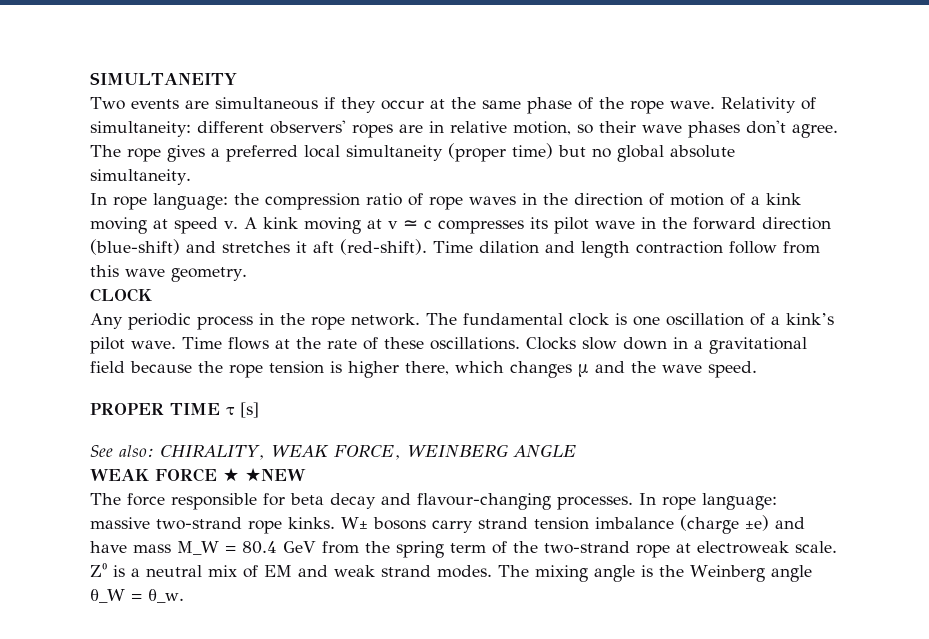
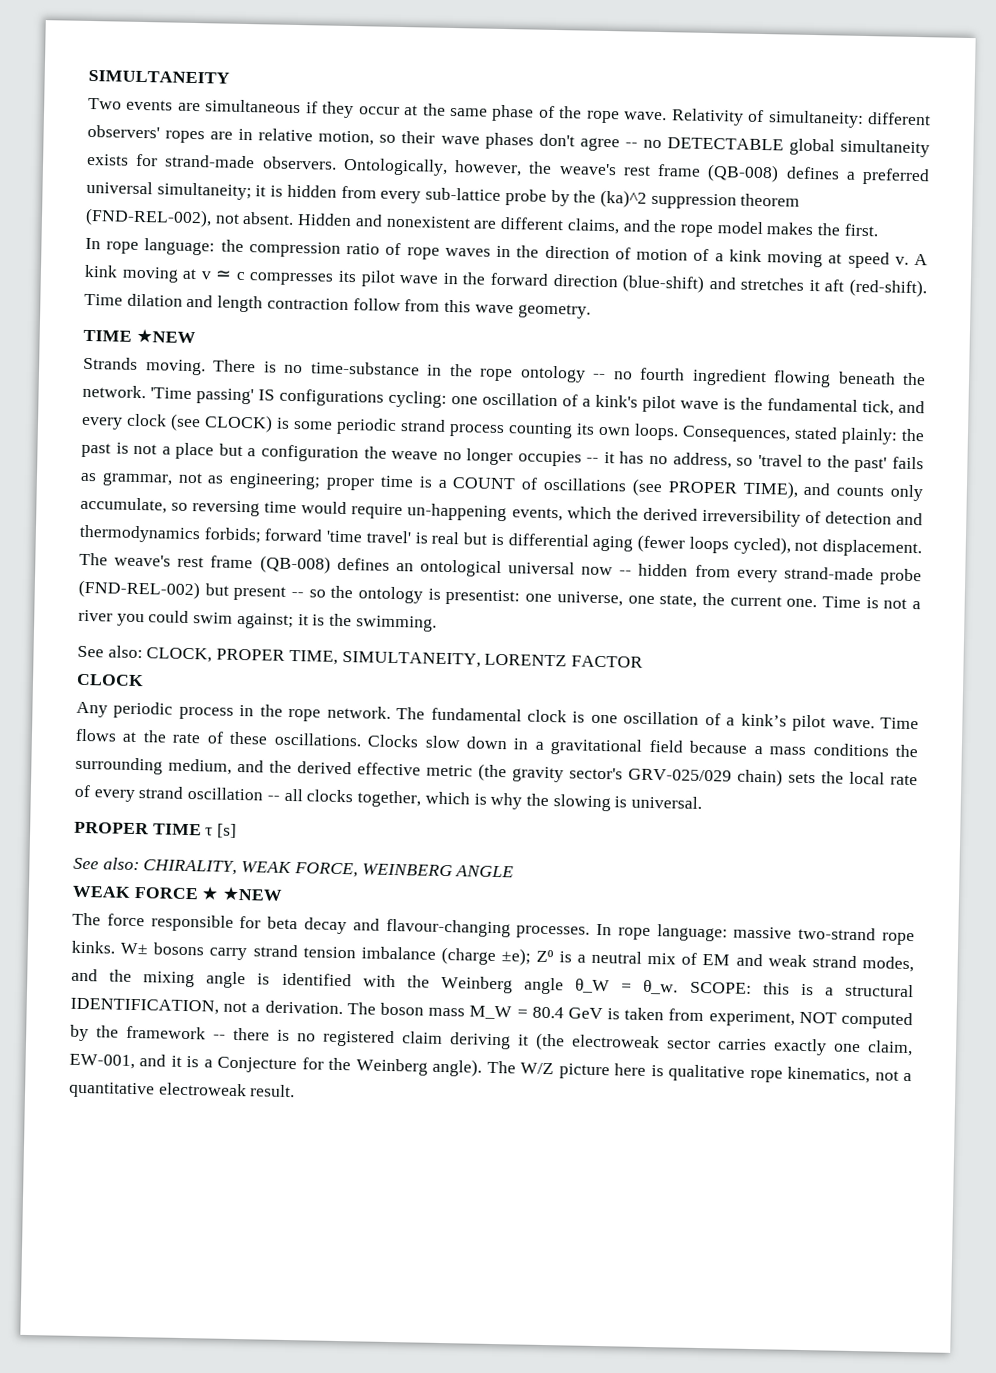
[792,124,838,138] [90,143,735,162] [90,169,191,185] agree. The rope gives a preferred local simultaneity (proper time) but no global absolute simultaneity. -> [579,137,930,158] [87,153,931,186] [86,180,801,210] [85,207,879,238] agree -- no DETECTABLE global simultaneity exists for strand-made observers. Ontologically, however, the weave's rest frame (QB-008) defines a preferred universal simultaneity; it is hidden from every sub-lattice probe by the (ka)^2 suppression theorem (FND-REL-002), not absent. Hidden and nonexistent are different claims, and the rope model makes the first.
(247, 274) none -> [83,327,196,345] [83,356,926,388] [82,384,925,416] [81,413,925,445] [81,442,925,473] [80,472,924,502] [80,496,923,527] [79,524,923,558] [79,552,922,586] [78,579,922,610] [78,609,437,632] [77,645,644,668] // TIME ★NEW // Strands moving. There is no time-substance in the rope ontology -- no fourth ingredient flowing beneath the network. 'Time passing' IS configurations cycling: one oscillation of a kink's pilot wave is the fundamental tick, and every clock (see CLOCK) is some periodic strand process counting its own loops. Consequences, stated plainly: the past is not a place but a configuration the weave no longer occupies -- it has no address, so 'travel to the past' fails as grammar, not as engineering; proper time is a COUNT of oscillations (see PROPER TIME), and counts only accumulate, so reversing time would require un-happening events, which the derived irreversibility of detection and thermodynamics forbids; forward 'time travel' is real but is differential aging (fewer loops cycled), not displacement. The weave's rest frame (QB-008) defines an ontological universal now -- hidden from every strand-made probe (FND-REL-002) but present -- so the ontology is presentist: one universe, one state, the current one. Time is not a river you could swim against; it is the swimming. // See also: CLOCK, PROPER TIME, SIMULTANEITY, LORENTZ FACTOR
[198,361,757,378] the rope tension is higher there, which changes μ and the wave speed. -> [753,743,919,758] [75,756,918,787] [74,784,703,812] a mass conditions the surrounding medium, and the derived effective metric (the gravity sector's GRV-025/029 chain) sets the local rate of every strand oscillation -- all clocks together, which is why the slowing is universal.
[745,515,805,531] [90,541,837,558] ±e) and have mass M_W = 80.4 GeV from the spring term of the two-strand rope at electroweak scale. -> [501,948,532,966] ±e);
[437,565,529,578] modes. The -> [861,956,914,973] [71,968,133,982] modes, and the
(653, 571) none -> [281,972,396,988] identified with
(184, 596) none -> [689,981,915,998] [70,997,913,1030] [70,1024,913,1057] [69,1053,913,1084] [68,1081,296,1099] SCOPE: this is a structural IDENTIFICATION, not a derivation. The boson mass M_W = 80.4 GeV is taken from experiment, NOT computed by the framework -- there is no registered claim deriving it (the electroweak sector carries exactly one claim, EW-001, and it is a Conjecture for the Weinberg angle). The W/Z picture here is qualitative rope kinematics, not a quantitative electroweak result.

